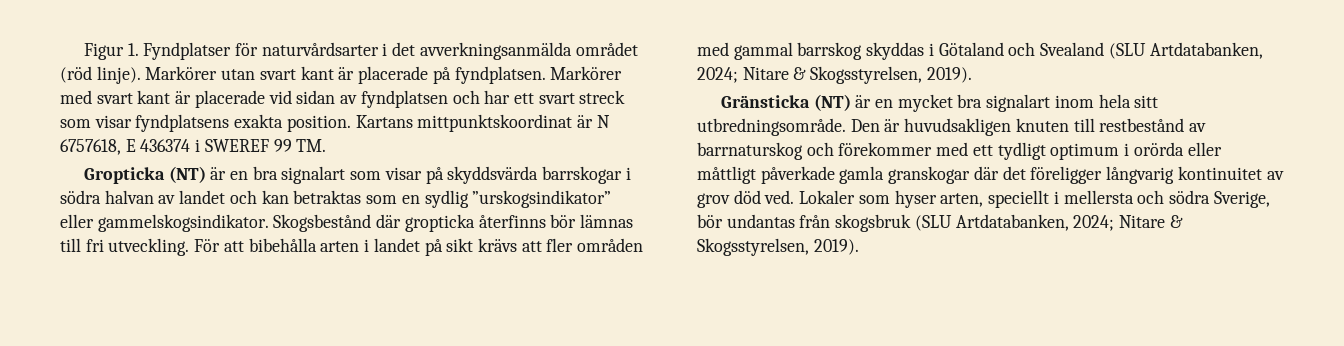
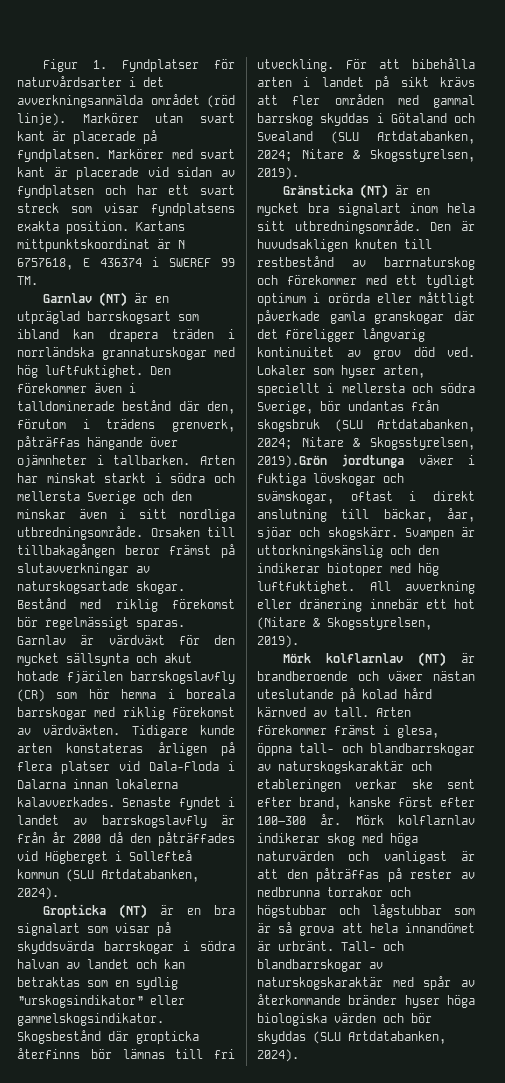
(327, 145) none -> [42,292,169,307] [17,311,199,324] [17,329,235,342] [17,347,235,360] [17,365,171,378] [17,383,136,393] [17,400,235,414] [17,419,235,432] [17,436,178,450] [17,455,235,467] [17,473,235,483] [17,491,192,504] [17,509,235,522] [17,526,235,540] [17,544,235,558] [17,563,150,576] [17,581,185,594] [17,598,235,612] [17,617,185,630] [17,635,235,645] [17,653,192,666] [17,671,235,684] [17,689,235,702] [17,707,235,720] [17,725,235,738] [17,742,235,756] [17,761,235,774] [17,779,178,789] [17,797,235,810] [17,815,235,828] [17,832,235,846] [17,850,192,864] [17,869,199,882] [17,887,59,900] // Garnlav (NT) är en utpräglad barrskogsart som ibland kan drapera träden i norrländska grannaturskogar med hög luftfuktighet. Den förekommer även i talldominerade bestånd där den, förutom i trädens grenverk, påträffas hängande över ojämnheter i tallbarken. Arten har minskat starkt i södra och mellersta Sverige och den minskar även i sitt nordliga utbredningsområde. Orsaken till tillbakagången beror främst på slutavverkningar av naturskogsartade skogar. Bestånd med riklig förekomst bör regelmässigt sparas. Garnlav är värdväxt för den mycket sällsynta och akut hotade fjärilen barrskogslavfly (CR) som hör hemma i boreala barrskogar med riklig förekomst av värdväxten. Tidigare kunde arten konstateras årligen på flera platser vid Dala-Floda i Dalarna innan lokalerna kalavverkades. Senaste fyndet i landet av barrskogslavfly är från år 2000 då den påträffades vid Högberget i Sollefteå kommun (SLU Artdatabanken, 2024).
[813,239,859,255] 2019). -> [257,454,475,468] [257,473,404,486] [257,491,475,504] [257,508,475,522] [257,527,475,540] [257,545,439,558] [257,563,439,576] [257,581,475,594] [257,599,475,612] [257,617,432,630] [257,635,299,648] [282,652,475,667] [257,671,475,681] [257,688,432,702] [257,707,411,717] [257,725,439,738] [257,743,475,756] [257,761,432,774] [257,779,475,792] [257,797,475,810] [257,814,475,825] [257,833,418,846] [257,851,475,864] [257,868,475,882] [257,887,411,897] [257,904,475,918] [257,922,475,936] [257,941,404,951] [257,959,383,972] [257,976,475,990] [257,994,475,1008] [257,1013,432,1026] [257,1031,446,1044] [257,1049,299,1062] 2019).Grön jordtunga växer i fuktiga lövskogar och svämskogar, oftast i direkt anslutning till bäckar, åar, sjöar och skogskärr. Svampen är uttorkningskänslig och den indikerar biotoper med hög luftfuktighet. All avverkning eller dränering innebär ett hot (Nitare & Skogsstyrelsen, 2019). // Mörk kolflarnlav (NT) är brandberoende och växer nästan uteslutande på kolad hård kärnved av tall. Arten förekommer främst i glesa, öppna tall- och blandbarrskogar av naturskogskaraktär och etableringen verkar ske sent efter brand, kanske först efter 100–300 år. Mörk kolflarnlav indikerar skog med höga naturvärden och vanligast är att den påträffas på rester av nedbrunna torrakor och högstubbar och lågstubbar som är så grova att hela innandömet är urbränt. Tall- och blandbarrskogar av naturskogskaraktär med spår av återkommande bränder hyser höga biologiska värden och bör skyddas (SLU Artdatabanken, 2024).

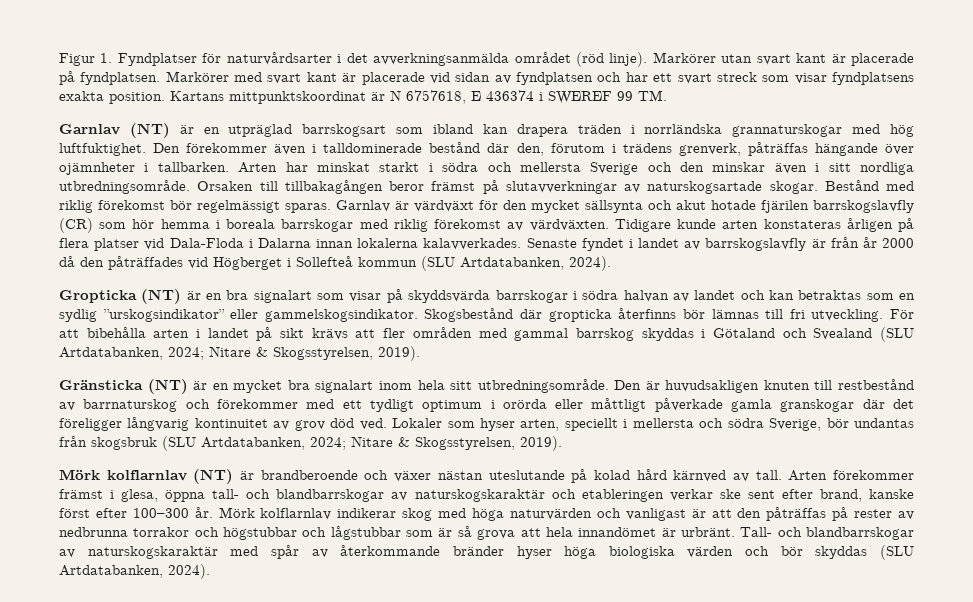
[257,454,475,468] [257,473,404,486] [257,491,475,504] [257,508,475,522] [257,527,475,540] [257,545,439,558] [257,563,439,576] [257,581,475,594] [257,599,475,612] [257,617,432,630] 2019).Grön jordtunga växer i fuktiga lövskogar och svämskogar, oftast i direkt anslutning till bäckar, åar, sjöar och skogskärr. Svampen är uttorkningskänslig och den indikerar biotoper med hög luftfuktighet. All avverkning eller dränering innebär ett hot (Nitare & Skogsstyrelsen, -> (515, 443) none

